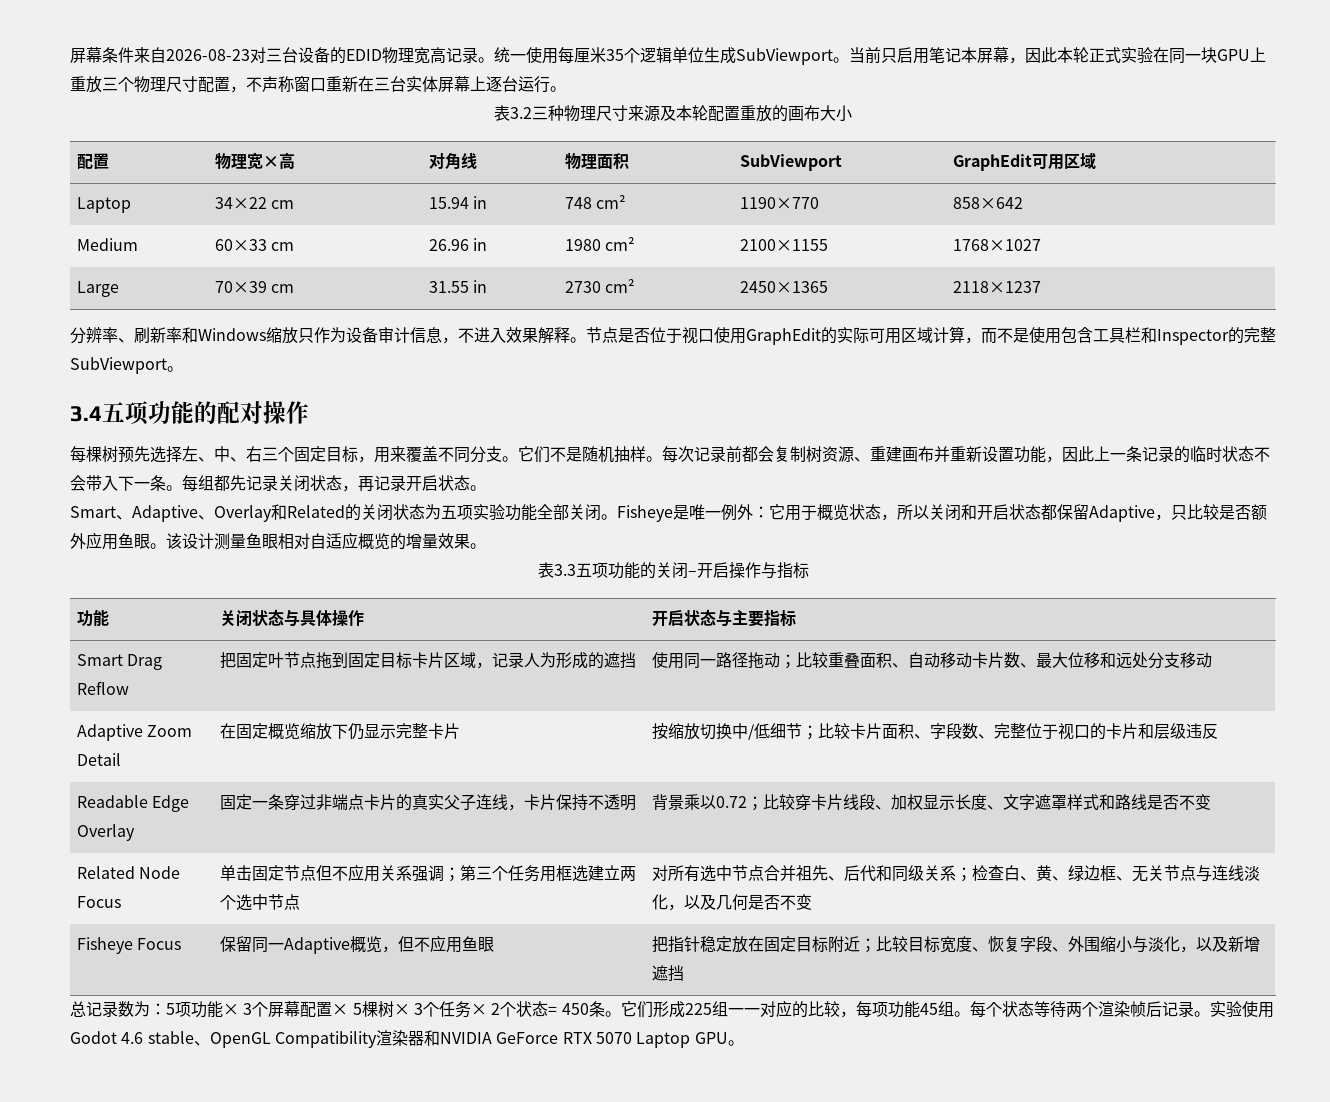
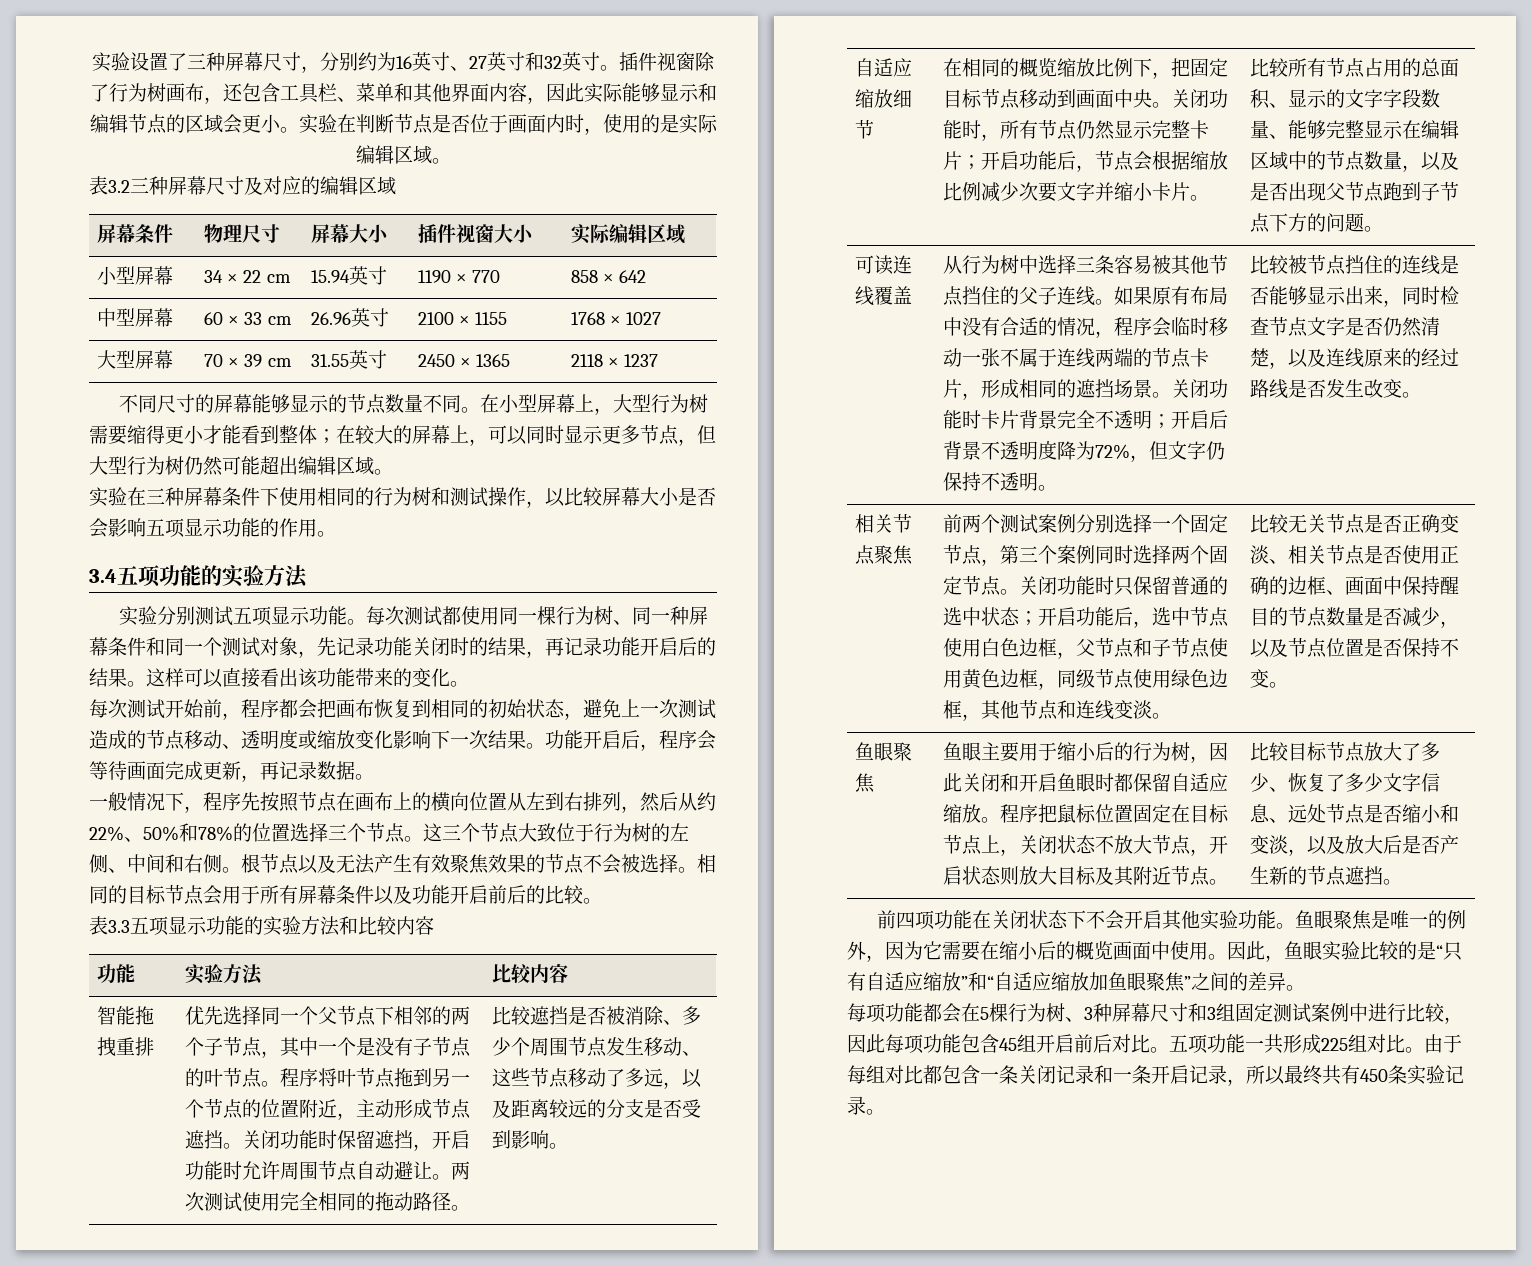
[70,47,1266,65] [70,76,566,93] [494,105,852,122] [77,153,110,170] [215,152,296,170] [429,152,478,170] [565,153,630,169] [740,154,843,171] [953,153,1097,171] [77,197,132,213] [215,197,295,209] [429,196,488,209] [565,195,627,209] [740,197,820,209] [953,197,1024,209] [77,238,139,251] [215,239,295,251] [429,238,488,251] [565,237,636,251] [740,239,829,251] [953,239,1042,251] [77,281,120,297] [215,281,295,293] [429,280,488,293] [565,279,636,293] [740,281,829,293] [953,281,1042,293] [70,326,1276,345] [70,357,183,374] [70,401,309,425] [70,446,1270,463] [70,475,486,492] [70,504,1267,522] [70,532,486,550] [537,562,809,579] [77,609,110,627] [220,609,365,627] [652,609,797,627] [77,654,163,670] [77,681,130,695] [220,652,637,669] [652,652,1213,669] [77,724,193,741] [77,753,122,766] [220,723,461,740] [652,723,1219,740] [77,795,190,812] [77,824,136,841] [220,794,637,811] [652,794,1116,811] 屏幕条件来自2026-08-23对三台设备的EDID物理宽高记录。统一使用每厘米35个逻辑单位生成SubViewport。当前只启用笔记本屏幕，因此本轮正式实验在同一块GPU上重放三个物理尺寸配置，不声称窗口重新在三台实体屏幕上逐台运行。 // 表3.2三种物理尺寸来源及本轮配置重放的画布大小 // 配置 | 物理宽×高 | 对角线 | 物理面积 | SubViewport | GraphEdit可用区域 // Laptop | 34×22 cm | 15.94 in | 748 cm² | 1190×770 | 858×642 // Medium | 60×33 cm | 26.96 in | 1980 cm² | 2100×1155 | 1768×1027 // Large | 70×39 cm | 31.55 in | 2730 cm² | 2450×1365 | 2118×1237 // 分辨率、刷新率和Windows缩放只作为设备审计信息，不进入效果解释。节点是否位于视口使用GraphEdit的实际可用区域计算，而不是使用包含工具栏和Inspector的完整SubViewport。 // 3.4五项功能的配对操作 // 每棵树预先选择左、中、右三个固定目标，用来覆盖不同分支。它们不是随机抽样。每次记录前都会复制树资源、重建画布并重新设置功能，因此上一条记录的临时状态不会带入下一条。每组都先记录关闭状态，再记录开启状态。 // Smart、Adaptive、Overlay和Related的关闭状态为五项实验功能全部关闭。Fisheye是唯一例外：它用于概览状态，所以关闭和开启状态都保留Adaptive，只比较是否额外应用鱼眼。该设计测量鱼眼相对自适应概览的增量效果。 // 表3.3五项功能的关闭–开启操作与指标 // 功能 | 关闭状态与具体操作 | 开启状态与主要指标 // Smart Drag Reflow | 把固定叶节点拖到固定目标卡片区域，记录人为形成的遮挡 | 使用同一路径拖动；比较重叠面积、自动移动卡片数、最大位移和远处分支移动 // Adaptive Zoom Detail | 在固定概览缩放下仍显示完整卡片 | 按缩放切换中/低细节；比较卡片面积、字段数、完整位于视口的卡片和层级违反 // Readable Edge Overlay | 固定一条穿过非端点卡片的真实父子连线，卡片保持不透明 | 背景乘以0.72；比较穿卡片线段、加权显示长度、文字遮罩样式和 -> [92,52,715,73] [89,83,717,104] [89,113,718,135] [355,145,451,164] [89,176,396,195] [97,224,174,243] [204,224,281,243] [311,224,390,243] [418,224,535,243] [571,224,686,244] [97,266,174,285] [204,270,291,283] [311,266,388,285] [418,270,501,283] [571,270,647,283] [97,308,174,327] [204,312,292,325] [311,308,390,327] [418,312,508,325] [571,312,662,325] [97,350,174,369] [204,354,292,367] [311,350,388,369] [418,354,511,367] [571,354,659,367] [118,393,708,415] [89,424,716,446] [89,456,393,476] [89,487,716,508] [89,518,336,538] [89,565,308,588] [118,606,708,626] [89,637,716,658] [89,668,469,688] [89,699,716,720] [89,729,716,751] [89,761,374,782] [89,791,716,813] [89,822,689,843] [89,853,716,874] [89,884,602,905] [89,916,434,936] [97,964,136,983] [185,964,264,985] [492,964,569,983] [97,1006,155,1025] [97,1037,155,1056] [185,1005,471,1026] [185,1036,472,1058] [185,1067,471,1088] [185,1098,472,1120] [185,1130,471,1151] [185,1160,471,1181] [185,1192,471,1212] [492,1006,702,1025] [492,1036,702,1057] [492,1067,703,1089] [492,1099,702,1118] [492,1130,569,1149] [855,58,913,77] [855,89,913,108] [855,119,875,139] [943,58,1229,79] [943,88,1229,109] [943,119,1210,141] [943,150,1229,172] [943,182,1210,202] [1250,57,1460,78] [1250,89,1441,109] [1250,120,1460,139] [1250,150,1460,172] [1250,181,1460,202] [1250,213,1384,233] [855,255,913,275] [855,286,913,306] [943,254,1229,275] [943,286,1229,306] [943,317,1229,338] [943,347,1210,368] [943,379,1229,400] [943,410,1229,429] [943,441,1226,462] [943,472,1058,491] [1250,254,1460,275] [1250,286,1460,307] [1250,316,1441,337] [1250,348,1460,369] 实验设置了三种屏幕尺寸，分别约为16英寸、27英寸和32英寸。插件视窗除了行为树画布，还包含工具栏、菜单和其他界面内容，因此实际能够显示和编辑节点的区域会更小。实验在判断节点是否位于画面内时，使用的是实际编辑区域。 // 表3.2三种屏幕尺寸及对应的编辑区域 // 屏幕条件 | 物理尺寸 | 屏幕大小 | 插件视窗大小 | 实际编辑区域 // 小型屏幕 | 34 × 22 cm | 15.94英寸 | 1190 × 770 | 858 × 642 // 中型屏幕 | 60 × 33 cm | 26.96英寸 | 2100 × 1155 | 1768 × 1027 // 大型屏幕 | 70 × 39 cm | 31.55英寸 | 2450 × 1365 | 2118 × 1237 // 不同尺寸的屏幕能够显示的节点数量不同。在小型屏幕上，大型行为树需要缩得更小才能看到整体；在较大的屏幕上，可以同时显示更多节点，但大型行为树仍然可能超出编辑区域。 // 实验在三种屏幕条件下使用相同的行为树和测试操作，以比较屏幕大小是否会影响五项显示功能的作用。 // 3.4五项功能的实验方法 // 实验分别测试五项显示功能。每次测试都使用同一棵行为树、同一种屏幕条件和同一个测试对象，先记录功能关闭时的结果，再记录功能开启后的结果。这样可以直接看出该功能带来的变化。 // 每次测试开始前，程序都会把画布恢复到相同的初始状态，避免上一次测试造成的节点移动、透明度或缩放变化影响下一次结果。功能开启后，程序会等待画面完成更新，再记录数据。 // 一般情况下，程序先按照节点在画布上的横向位置从左到右排列，然后从约22%、50%和78%的位置选择三个节点。这三个节点大致位于行为树的左侧、中间和右侧。根节点以及无法产生有效聚焦效果的节点不会被选择。相同的目标节点会用于所有屏幕条件以及功能开启前后的比较。 // 表3.3五项显示功能的实验方法和比较内容 // 功能 | 实验方法 | 比较内容 // 智能拖拽重排 | 优先选择同一个父节点下相邻的两个子节点，其中一个是没有子节点的叶节点。程序将叶节点拖到另一个节点的位置附近，主动形成节点遮挡。关闭功能时保留遮挡，开启功能时允许周围节点自动避让。两次测试使用完全相同的拖动路径。 | 比较遮挡是否被消除、多少个周围节点发生移动、这些节点移动了多远，以及距离较远的分支是否受到影响。 // 自适应缩放细节 | 在相同的概览缩放比例下，把固定目标节点移动到画面中央。关闭功能时，所有节点仍然显示完整卡片；开启功能后，节点会根据缩放比例减少次要文字并缩小卡片。 | 比较所有节点占用的总面积、显示的文字字段数量、能够完整显示在编辑区域中的节点数量，以及是否出现父节点跑到子节点下方的问题。 // 可读连线覆盖 | 从行为树中选择三条容易被其他节点挡住的父子连线。如果原有布局中没有合适的情况，程序会临时移动一张不属于连线两端的节点卡片，形成相同的遮挡场景。关闭功能时卡片背景完全不透明；开启后背景不透明度降为72%，但文字仍保持不透明。 | 比较被节点挡住的连线是否能够显示出来，同时检查节点文字是否仍然清楚，以及连线原来的经过
[1179,794,1212,810] [77,866,181,879] [77,896,122,908] [220,864,637,882] [220,894,301,911] [652,865,1261,882] [652,894,813,911] [77,937,182,954] [220,935,495,954] [652,936,1261,953] [652,965,685,982] [70,1000,1274,1018] [70,1030,728,1048] 不变 // Related Node Focus | 单击固定节点但不应用关系强调；第三个任务用框选建立两个选中节点 | 对所有选中节点合并祖先、后代和同级关系；检查白、黄、绿边框、无关节点与连线淡化，以及几何是否不变 // Fisheye Focus | 保留同一Adaptive概览，但不应用鱼眼 | 把指针稳定放在固定目标附近；比较目标宽度、恢复字段、外围缩小与淡化，以及新增遮挡 // 总记录数为：5项功能× 3个屏幕配置× 5棵树× 3个任务× 2个状态= 450条。它们形成225组一一对应的比较，每项功能45组。每个状态等待两个渲染帧后记录。实验使用Godot 4.6 stable、OpenGL Compatibility渲染器和NVIDIA GeForce RTX 5070 Laptop GPU -> [1326,379,1422,398] [855,513,913,533] [855,545,914,565] [943,514,1229,534] [943,544,1229,566] [943,575,1229,596] [943,606,1230,628] [943,637,1229,659] [943,668,1229,690] [943,699,1172,721] [1250,513,1460,534] [1250,544,1460,565] [1250,576,1460,595] [1250,606,1460,628] [1250,637,1460,658] [1250,669,1289,688] [855,742,913,761] [855,773,876,793] [943,742,1229,763] [943,773,1229,792] [943,804,1230,823] [943,834,1229,856] [943,865,1229,886] [1250,741,1441,762] [1250,773,1441,792] [1250,803,1460,824] [1250,835,1460,856] [1250,865,1403,886] [876,910,1466,930] [847,941,1462,962] [847,972,1305,992] [847,1003,1463,1024] [847,1034,1462,1054] [847,1065,1464,1086] [847,1096,866,1115] 发生改变。 // 相关节点聚焦 | 前两个测试案例分别选择一个固定节点，第三个案例同时选择两个固定节点。关闭功能时只保留普通的选中状态；开启功能后，选中节点使用白色边框，父节点和子节点使用黄色边框，同级节点使用绿色边框，其他节点和连线变淡。 | 比较无关节点是否正确变淡、相关节点是否使用正确的边框、画面中保持醒目的节点数量是否减少，以及节点位置是否保持不变。 // 鱼眼聚焦 | 鱼眼主要用于缩小后的行为树，因此关闭和开启鱼眼时都保留自适应缩放。程序把鼠标位置固定在目标节点上，关闭状态不放大节点，开启状态则放大目标及其附近节点。 | 比较目标节点放大了多少、恢复了多少文字信息、远处节点是否缩小和变淡，以及放大后是否产生新的节点遮挡。 // 前四项功能在关闭状态下不会开启其他实验功能。鱼眼聚焦是唯一的例外，因为它需要在缩小后的概览画面中使用。因此，鱼眼实验比较的是“只有自适应缩放”和“自适应缩放加鱼眼聚焦”之间的差异。 // 每项功能都会在5棵行为树、3种屏幕尺寸和3组固定测试案例中进行比较，因此每项功能包含45组开启前后对比。五项功能一共形成225组对比。由于每组对比都包含一条关闭记录和一条开启记录，所以最终共有450条实验记录

